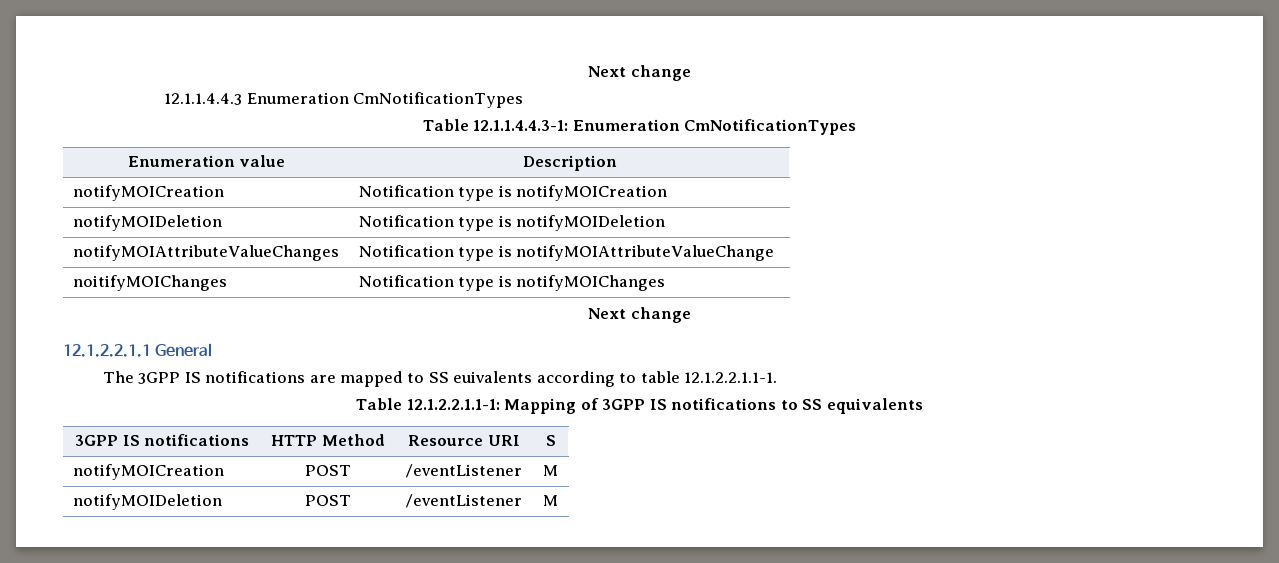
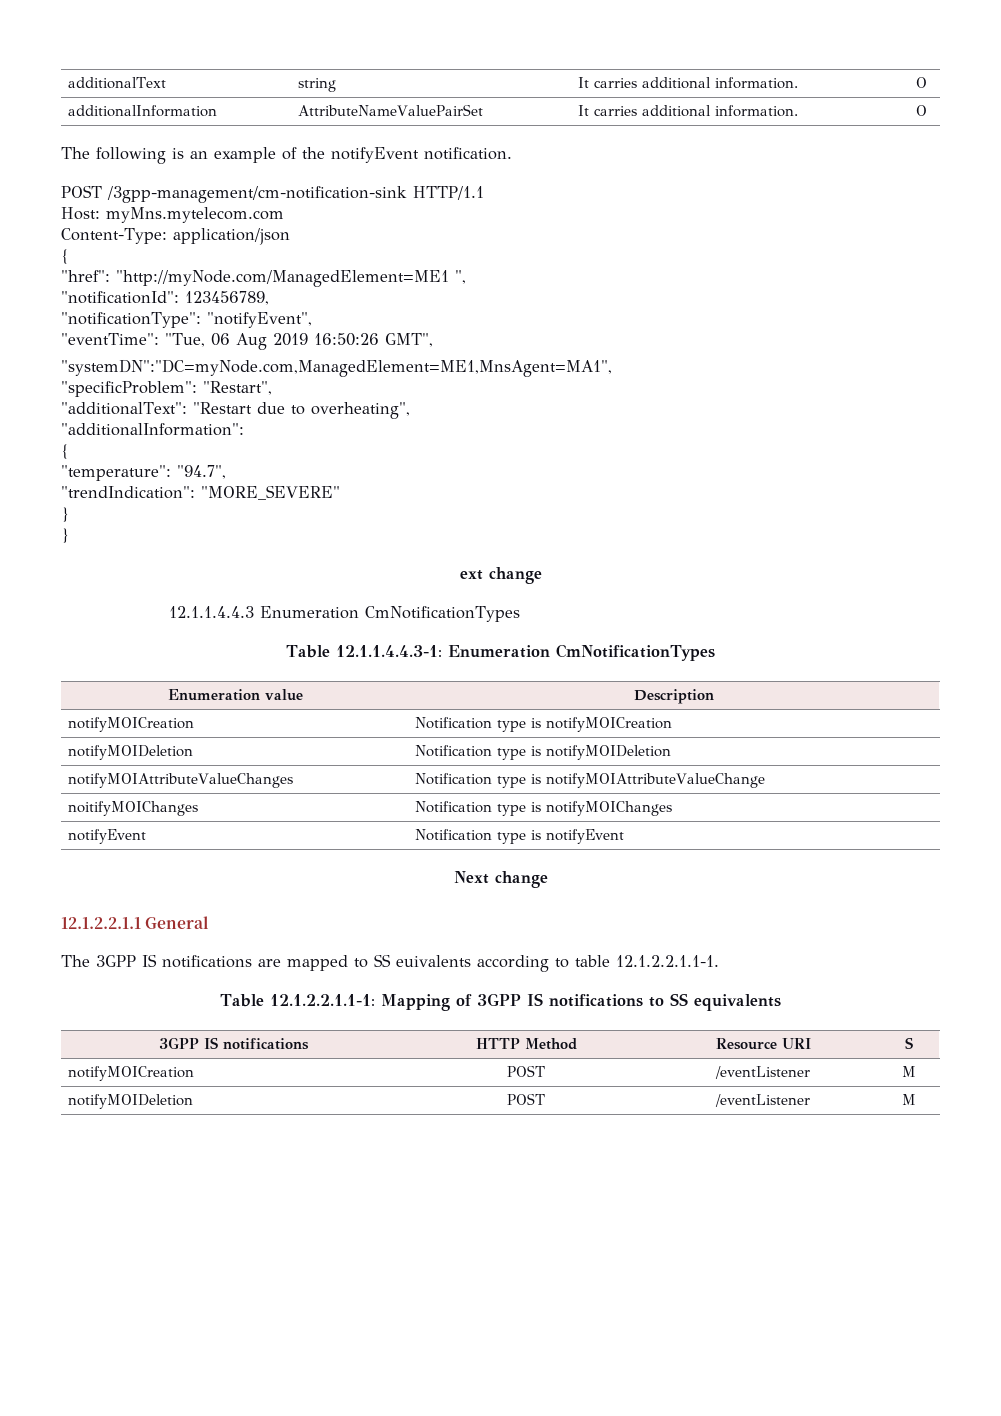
[588,66,627,77] Next -> [68,77,167,89] [298,78,337,92] [578,77,799,89] [915,77,927,88] [68,105,218,117] [298,104,484,116] [578,105,799,117] [915,105,927,116] [61,147,512,164] [61,185,484,203] [61,207,284,223] [61,228,290,245] [61,249,69,264] [61,270,466,287] [61,291,269,305] [61,312,312,328] [61,333,433,350] [61,359,612,377] [61,381,272,397] [61,402,410,419] [61,423,244,436] [61,444,69,459] [61,465,226,481] [61,485,340,500] [61,507,69,522] [61,528,69,543] [459,570,483,580] additionalText | string | It carries additional information. | O // additionalInformation | AttributeNameValuePairSet | It carries additional information. | O // The following is an example of the notifyEvent notification. // POST /3gpp-management/cm-notification-sink HTTP/1.1 // Host: myMns.mytelecom.com // Content-Type: application/json // { // "href": "http://myNode.com/ManagedElement=ME1 ", // "notificationId": 123456789, // "notificationType": "notifyEvent", // "eventTime": "Tue, 06 Aug 2019 16:50:26 GMT", // "systemDN":"DC=myNode.com,ManagedElement=ME1,MnsAgent=MA1", // "specificProblem": "Restart", // "additionalText": "Restart due to overheating", // "additionalInformation": // { // "temperature": "94.7", // "trendIndication": "MORE_SEVERE" // } // } // ext
(666, 283) none -> [68,829,147,844] [415,829,625,844] // notifyEvent | Notification type is notifyEvent

